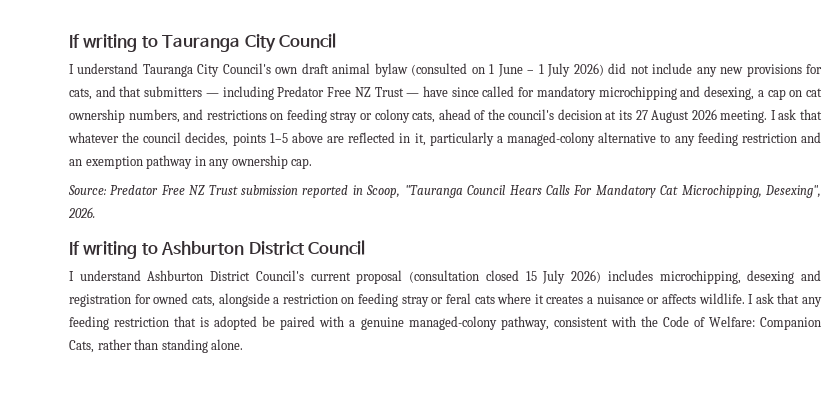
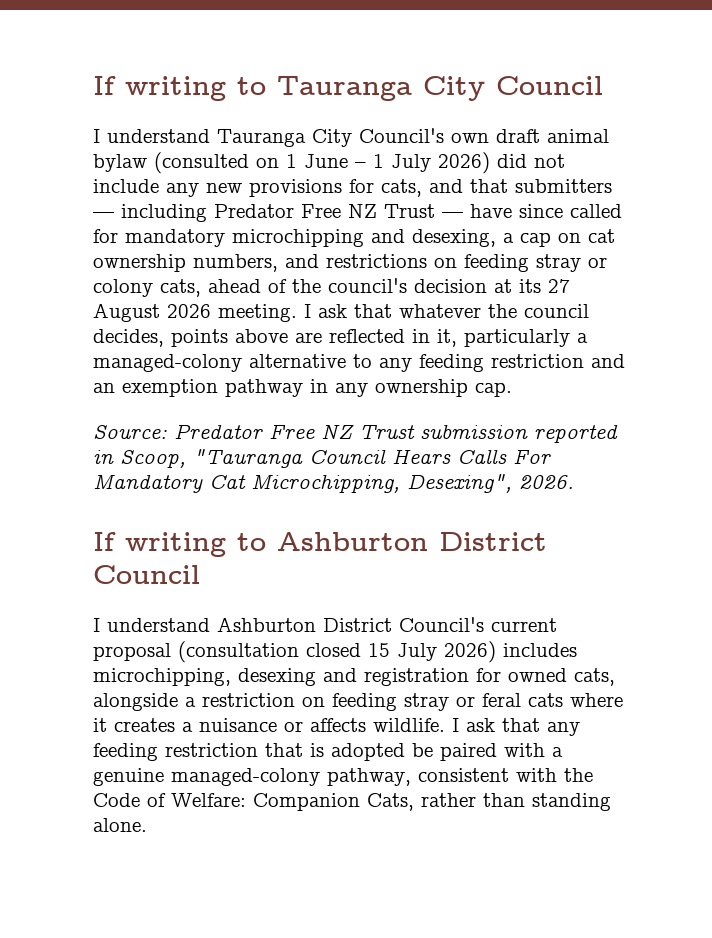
[269,133,288,143] 1–5 -> (228, 338) none

